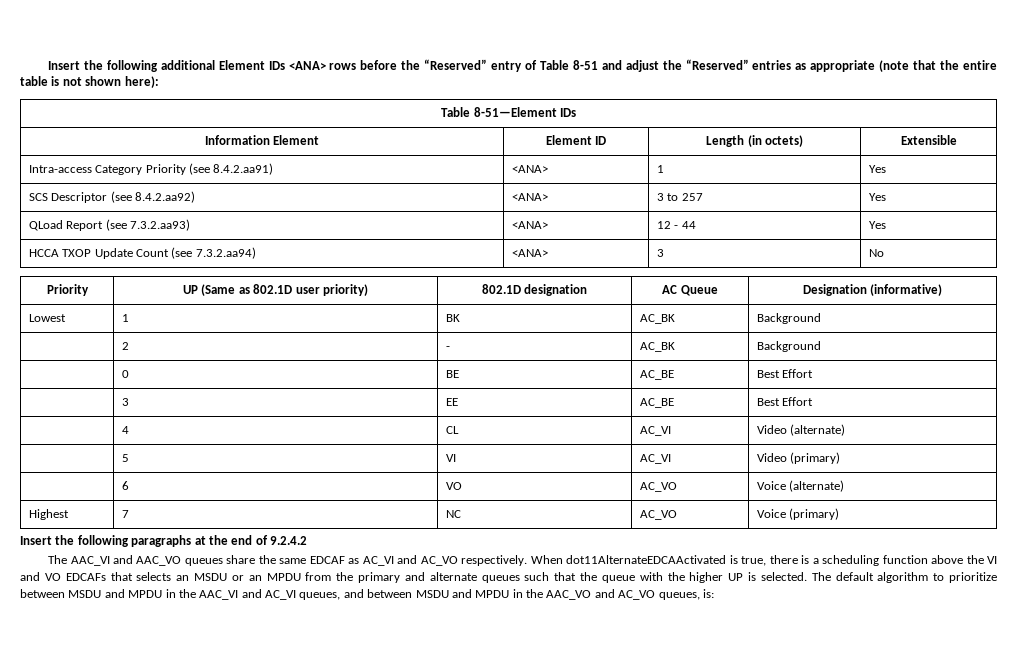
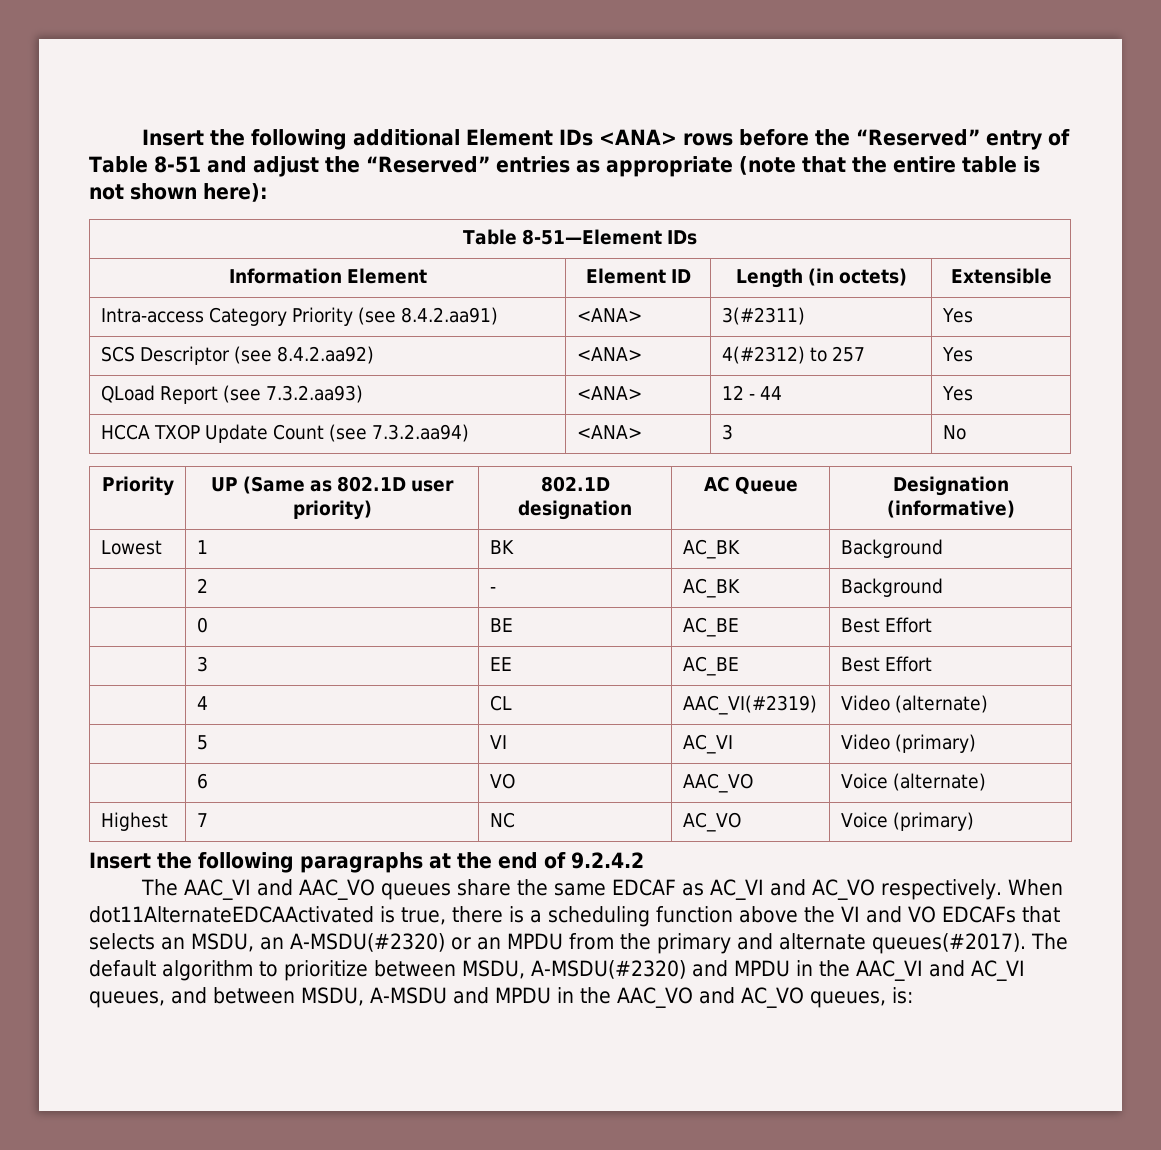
[656,165,664,173] 1 -> [721,307,805,325] 3(#2311)
[656,193,664,201] 3 -> [721,346,805,364] 4(#2312)
[639,426,671,436] AC_VI -> [682,695,817,715] AAC_VI(#2319)
[639,482,677,492] AC_VO -> [682,773,753,793] AAC_VO
[194,573,227,581] MSDU -> [191,933,445,952] MSDU, an A-MSDU(#2320)
[481,572,807,583] queues such that the queue with the higher UP is selected. -> [872,933,1026,954] queues(#2017).
[68,590,102,598] MSDU -> [462,960,686,979] MSDU, A-MSDU(#2320)
[415,590,449,598] MSDU -> [301,987,447,1006] MSDU, A-MSDU

